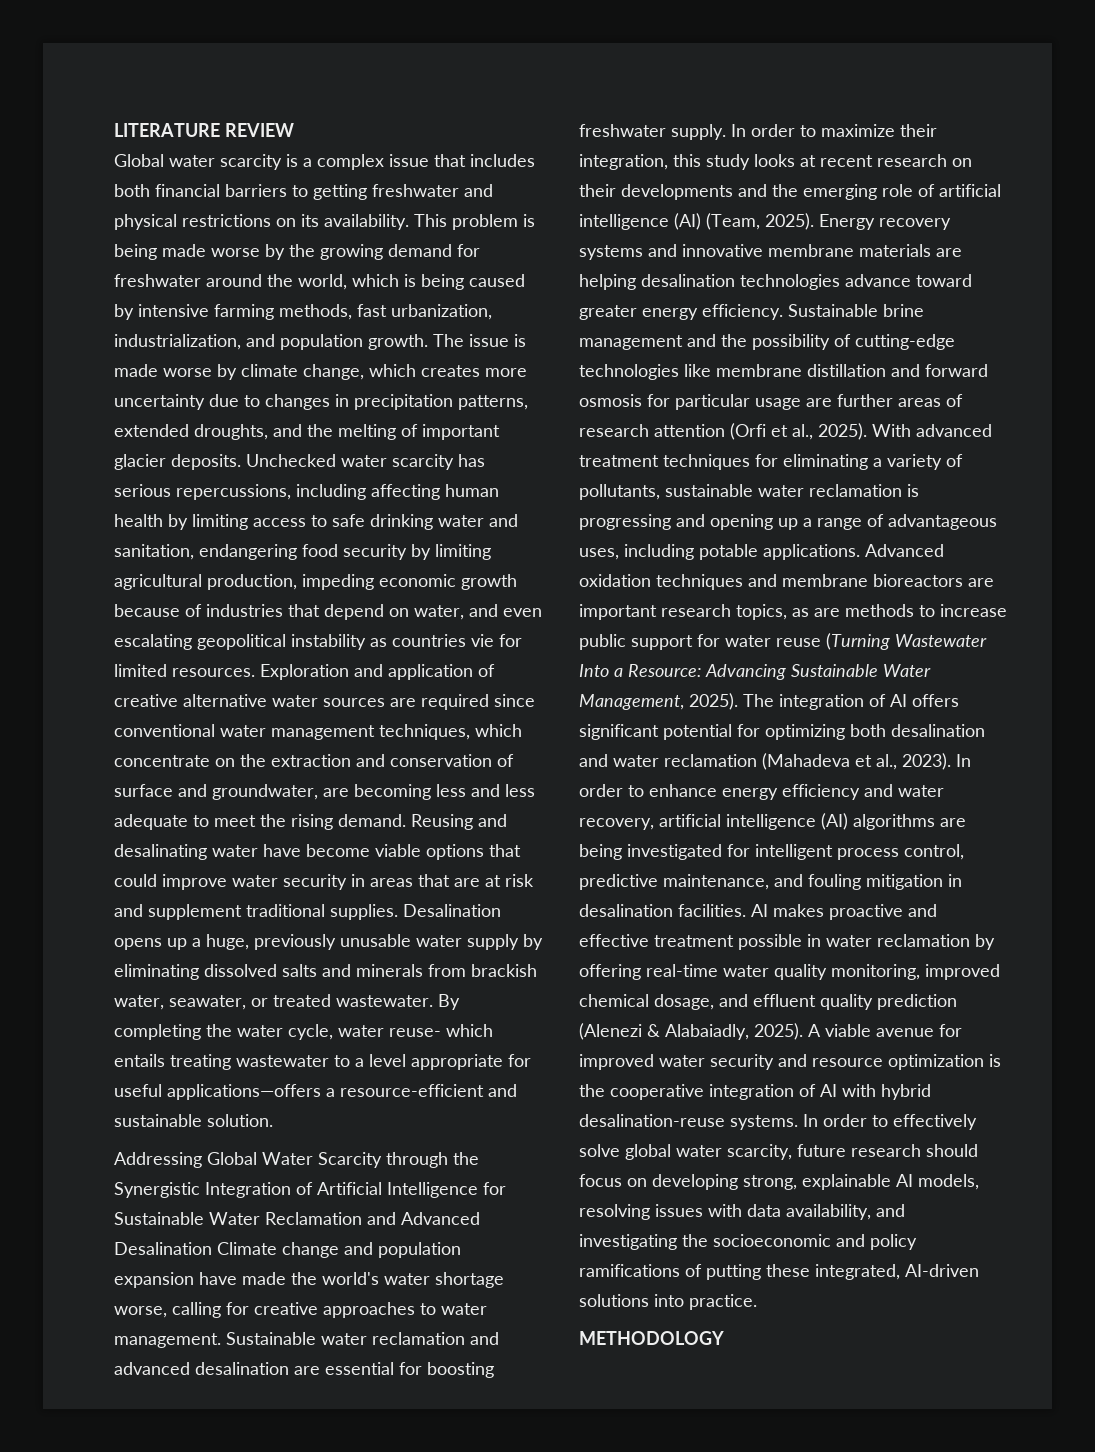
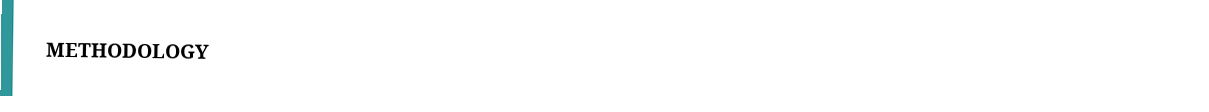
[114,123,294,137] [114,154,535,170] [114,184,493,200] [114,214,535,230] [114,244,480,260] [114,274,525,290] [114,304,492,320] [114,334,526,350] [114,364,527,380] [114,394,528,410] [114,424,500,440] [114,454,485,470] [114,484,499,500] [114,514,518,530] [114,544,491,560] [114,574,517,590] [114,604,542,620] [114,634,522,650] [114,664,495,680] [114,694,535,710] [114,724,522,740] [114,754,514,767] [114,784,535,800] [114,814,507,830] [114,844,521,860] [114,874,534,890] [114,904,501,920] [114,934,543,950] [114,964,537,980] [114,994,460,1010] [114,1024,493,1040] [114,1054,531,1070] [114,1084,517,1100] [114,1114,273,1127] [114,1152,479,1168] [114,1182,506,1198] [114,1212,480,1225] [114,1242,461,1258] [114,1272,504,1288] [114,1302,487,1318] [114,1332,499,1348] [114,1362,494,1378] [579,124,937,140] [579,154,972,170] [579,184,1001,200] [579,213,951,230] [579,244,962,260] [579,274,972,290] [579,304,924,320] [579,334,955,350] [579,364,988,380] [579,394,963,410] [579,423,992,440] [579,454,963,470] [579,484,919,500] [579,514,997,530] [579,544,944,560] [579,574,994,590] [579,604,1007,620] [579,633,987,650] [579,664,931,680] [579,693,959,710] [579,724,985,740] [579,753,971,770] [579,784,944,800] [579,813,966,830] [579,844,964,860] [579,874,962,890] [579,904,937,920] [579,934,995,950] [579,964,1000,980] [579,994,957,1010] [579,1023,962,1040] [579,1054,1001,1070] [579,1084,931,1100] [579,1114,977,1130] [579,1144,978,1160] [579,1174,979,1190] [579,1204,905,1220] [579,1234,917,1250] [579,1264,979,1280] [579,1294,757,1310] LITERATURE REVIEW // Global water scarcity is a complex issue that includes both financial barriers to getting freshwater and physical restrictions on its availability. This problem is being made worse by the growing demand for freshwater around the world, which is being caused by intensive farming methods, fast urbanization, industrialization, and population growth. The issue is made worse by climate change, which creates more uncertainty due to changes in precipitation patterns, extended droughts, and the melting of important glacier deposits. Unchecked water scarcity has serious repercussions, including affecting human health by limiting access to safe drinking water and sanitation, endangering food security by limiting agricultural production, impeding economic growth because of industries that depend on water, and even escalating geopolitical instability as countries vie for limited resources. Exploration and application of creative alternative water sources are required since conventional water management techniques, which concentrate on the extraction and conservation of surface and groundwater, are becoming less and less adequate to meet the rising demand. Reusing and desalinating water have become viable options that could improve water security in areas that are at risk and supplement traditional supplies. Desalination opens up a huge, previously unusable water supply by eliminating dissolved salts and minerals from brackish water, seawater, or treated wastewater. By completing the water cycle, water reuse- which entails treating wastewater to a level appropriate for useful applications—offers a resource-efficient and sustainable solution. // Addressing Global Water Scarcity through the Synergistic Integration of Artificial Intelligence for Sustainable Water Reclamation and Advanced Desalination Climate change and population expansion have made the world's water shortage worse, calling for creative approaches to water management. Sustainable water reclamation and advanced desalination are essential for boosting freshwater supply. In order to maximize their integration, this study looks at recent research on their developments and the emerging role of artificial intelligence (AI) (Team, 2025). Energy recovery systems and innovative membrane materials are helping desalination technologies advance toward greater energy efficiency. Sustainable brine management and the possibility of cutting-edge technologies like membrane distillation and forward osmosis for particular usage are further areas of research attention (Orfi et al., 2025). With advanced treatment techniques for eliminating a variety of pollutants, sustainable water reclamation is progressing and opening up a range of advantageous uses, including potable applications. Advanced oxidation techniques and membrane bioreactors are important research topics, as are methods to increase public support for water reuse (Turning Wastewater Into a Resource: Advancing Sustainable Water Management, 2025). The integration of AI offers significant potential for optimizing both desalination and water reclamation (Mahadeva et al., 2023). In order to enhance energy efficiency and water recovery, artificial intelligence (AI) algorithms are being investigated for intelligent process control, predictive maintenance, and fouling mitigation in desalination facilities. AI makes proactive and effective treatment possible in water reclamation by offering real-time water quality monitoring, improved chemical dosage, and effluent quality prediction (Alenezi & Alabaiadly, 2025). A viable avenue for improved water security and resource optimization is the cooperative integration of AI with hybrid desalination-reuse systems. In order to effectively solve global water scarcity, future research should focus on developing strong, explainable AI models, resolving issues with data availability, and investigating the socioeconomic and policy ramifications of putting these integrated, AI-driven solutions into practice. // -> (45, 50) none

